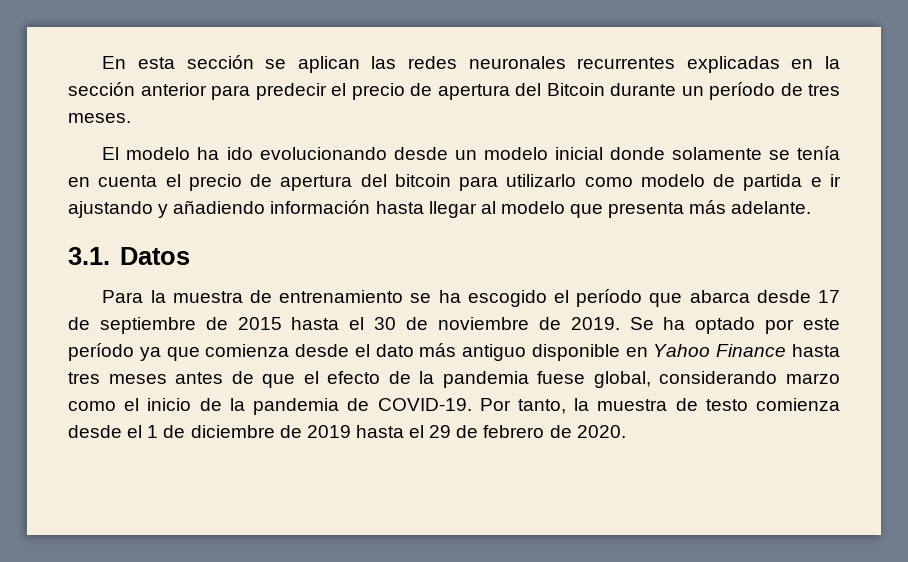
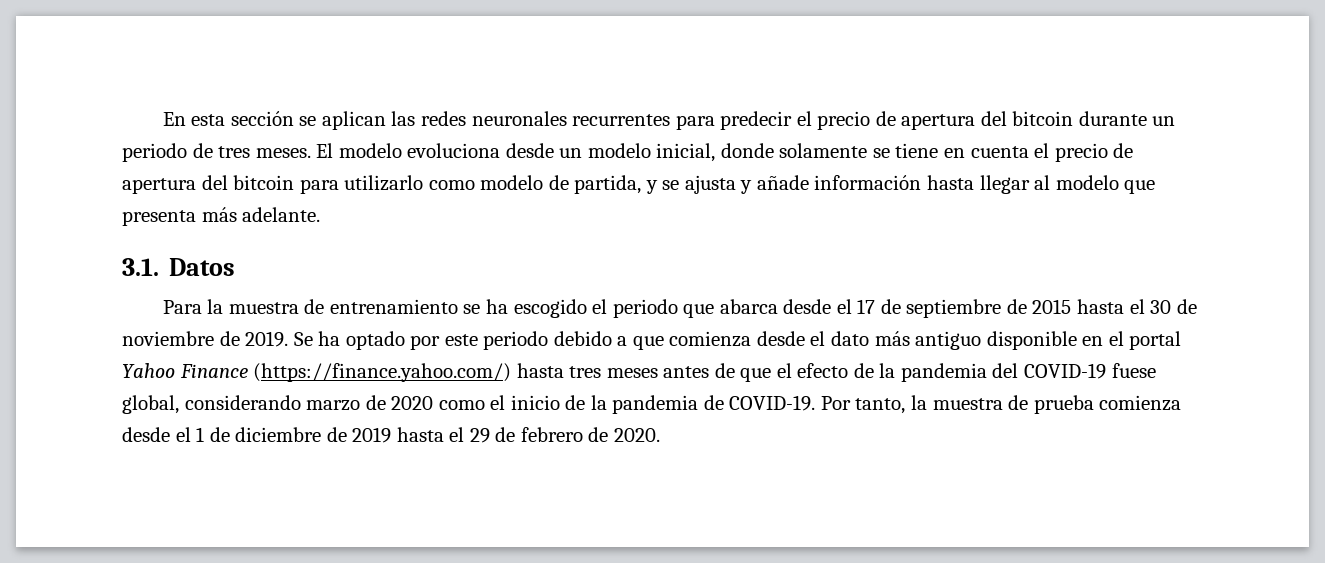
[686,56,840,73] [68,82,207,96] explicadas en la sección anterior -> (671, 120) none
[546,83,605,96] Bitcoin -> [1012,111,1074,126] bitcoin
[709,82,775,100] período -> [122,143,187,162] periodo
(131, 118) // -> (311, 153) none
[197,147,387,160] ha ido evolucionando -> [407,143,501,158] evoluciona
[554,147,603,160] inicial -> [656,143,716,162] inicial,
[797,146,841,160] tenía -> [895,143,939,158] tiene
[743,174,841,191] [68,200,266,218] partida e ir ajustando y añadiendo -> [574,175,809,194] partida, y se ajusta y añade
[576,289,643,307] período -> [612,299,678,318] periodo
(811, 296) none -> [836,299,852,314] el
[68,343,161,361] período ya -> [483,331,628,350] periodo debido a
(648, 352) none -> [1108,331,1182,350] el portal
(787, 350) none -> [253,363,512,382] (https://finance.yahoo.com/)
(529, 379) none -> [992,363,1107,379] del COVID-19
(841, 378) none -> [365,395,434,410] de 2020
[705,399,748,411] testo -> [1033,395,1094,414] prueba

